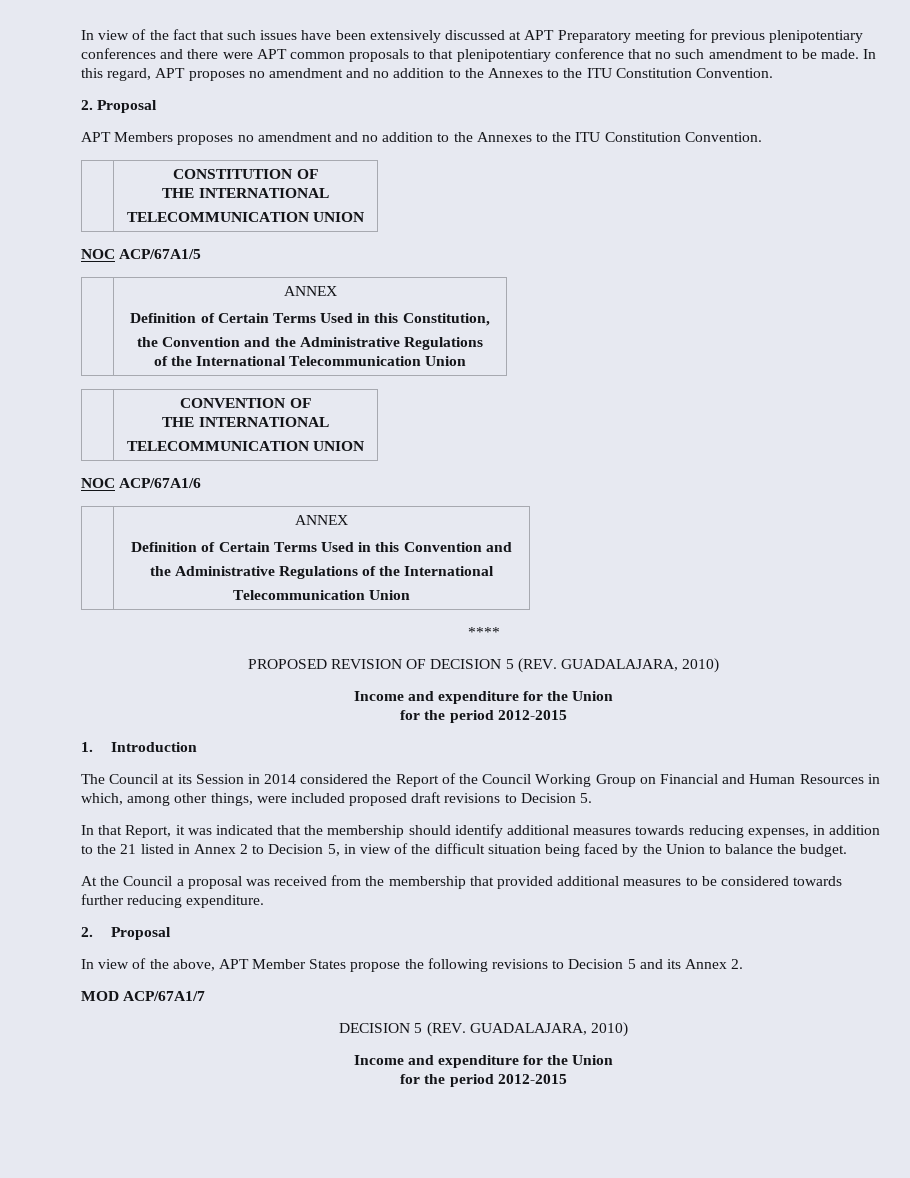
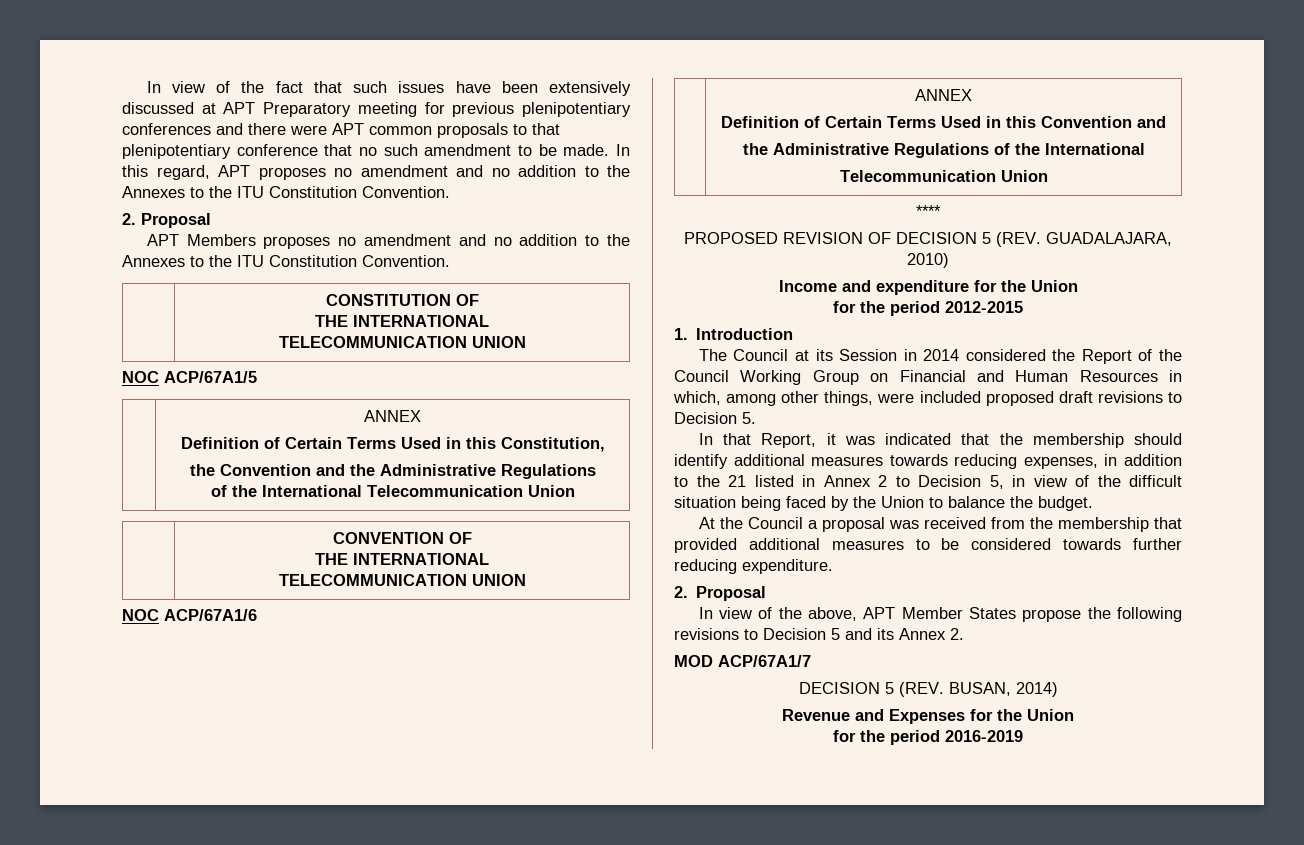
[469,1022,628,1037] [353,1055,614,1068] [400,1074,567,1087] GUADALAJARA, 2010) // Income and expenditure for the Union // for the period 2012-2015 -> [948,682,1058,697] [782,709,1074,724] [833,730,1023,745] BUSAN, 2014) // Revenue and Expenses for the Union // for the period 2016-2019

